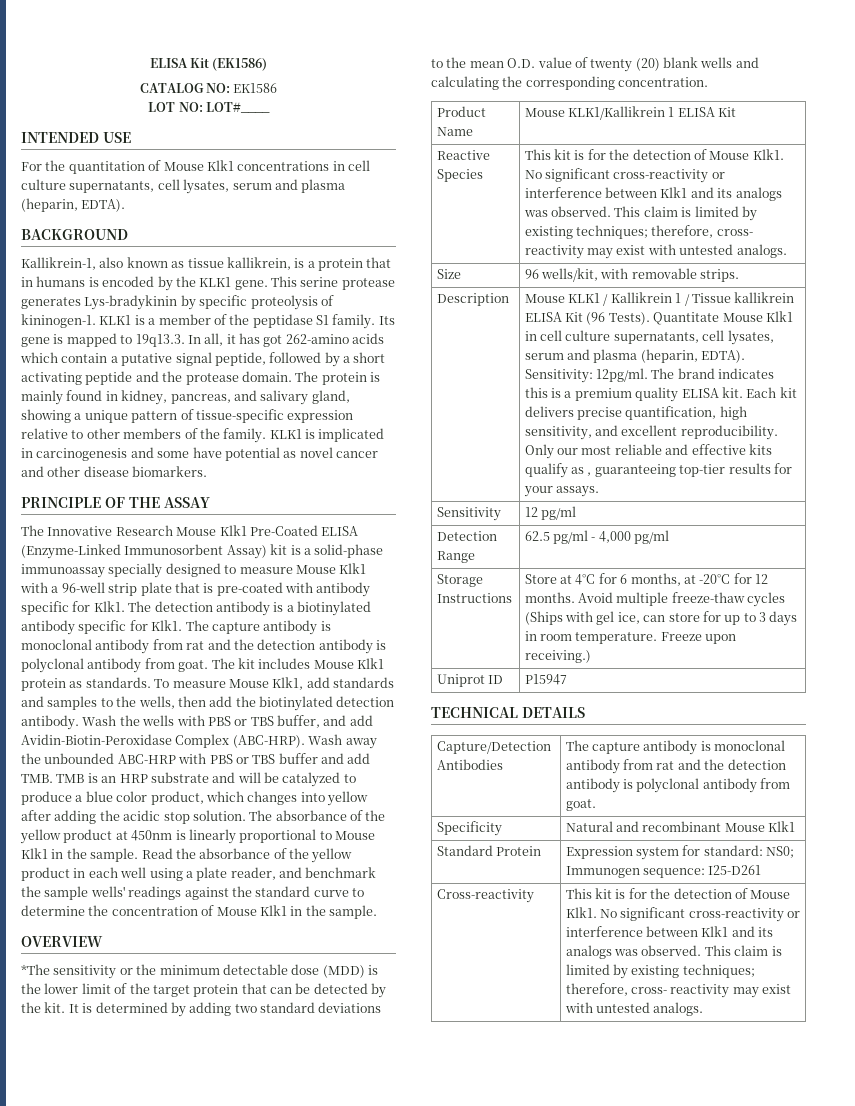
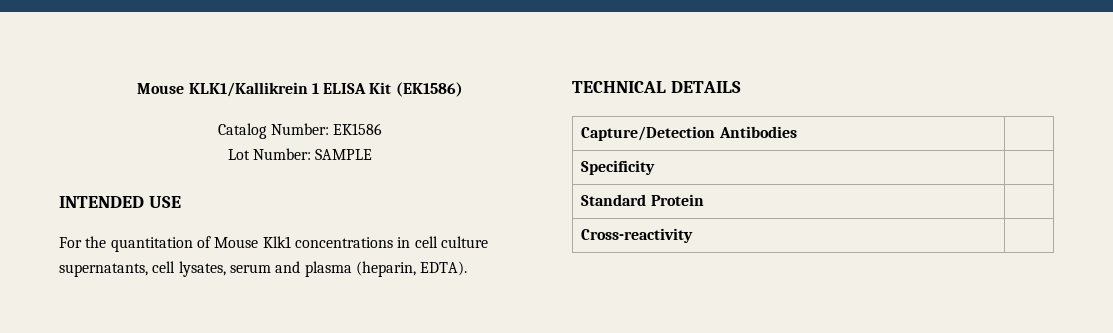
(149, 63) none -> [137,82,319,97] Mouse KLK1/Kallikrein 1
[139,83,230,93] CATALOG NO: -> [218,123,329,139] Catalog Number:
[148,102,270,113] LOT NO: LOT#____ -> [227,148,373,160] Lot Number: SAMPLE
[21,229,128,240] [21,257,392,271] [21,276,395,291] [21,295,334,310] [21,314,395,329] [21,333,385,347] [20,352,386,367] [21,371,380,385] [21,390,350,405] [21,409,354,423] [21,428,385,443] [21,447,378,461] [21,466,208,477] [21,497,210,508] [21,525,359,536] [21,544,384,559] [21,563,367,578] [20,582,371,597] [21,601,371,616] [21,620,331,635] [21,639,386,654] [21,658,384,673] [21,677,394,691] [21,696,395,711] [21,715,373,730] [21,734,377,749] [21,753,371,764] [21,772,356,787] [21,791,368,806] [21,810,386,824] [20,829,375,844] [21,848,353,863] [21,867,377,881] [21,886,364,900] [21,905,377,919] [21,936,103,947] [21,964,378,979] [21,983,387,998] [21,1002,382,1017] [431,57,759,72] [431,76,709,90] [436,106,486,117] [436,127,473,136] [524,106,737,120] [436,150,490,160] [436,169,483,182] [524,149,784,160] [524,168,725,183] [524,187,782,201] [523,206,757,221] [524,225,753,239] [524,244,787,259] [436,269,461,279] [524,268,740,282] [436,293,509,306] [524,292,795,306] [524,311,793,325] [524,330,774,345] [524,349,746,363] [524,368,775,383] [524,387,797,402] [524,406,747,420] [524,425,778,440] [524,444,772,459] [524,463,792,478] [523,486,600,497] [436,507,501,521] [524,506,577,520] [436,531,497,541] [436,551,475,563] [524,530,670,544] [436,574,483,587] [436,593,512,603] [524,573,769,586] [524,592,786,607] [524,611,798,626] [524,631,737,644] [524,650,591,663] [436,674,504,687] [524,674,567,685] [431,707,585,718] [436,741,551,754] [436,759,503,770] [565,740,786,755] [565,759,786,774] [565,778,791,793] [565,799,596,811] [436,821,502,836] [565,821,796,832] [436,845,542,856] [565,845,795,860] [565,865,762,878] [436,889,534,903] [565,888,791,899] [565,907,801,922] [565,926,774,937] [565,945,782,959] [565,964,755,979] [565,983,792,998] [564,1002,704,1016] BACKGROUND // Kallikrein-1, also known as tissue kallikrein, is a protein that in humans is encoded by the KLK1 gene. This serine protease generates Lys-bradykinin by specific proteolysis of kininogen-1. KLK1 is a member of the peptidase S1 family. Its gene is mapped to 19q13.3. In all, it has got 262-amino acids which contain a putative signal peptide, followed by a short activating peptide and the protease domain. The protein is mainly found in kidney, pancreas, and salivary gland, showing a unique pattern of tissue-specific expression relative to other members of the family. KLK1 is implicated in carcinogenesis and some have potential as novel cancer and other disease biomarkers. // PRINCIPLE OF THE ASSAY // The Innovative Research Mouse Klk1 Pre-Coated ELISA (Enzyme-Linked Immunosorbent Assay) kit is a solid-phase immunoassay specially designed to measure Mouse Klk1 with a 96-well strip plate that is pre-coated with antibody specific for Klk1. The detection antibody is a biotinylated antibody specific for Klk1. The capture antibody is monoclonal antibody from rat and the detection antibody is polyclonal antibody from goat. The kit includes Mouse Klk1 protein as standards. To measure Mouse Klk1, add standards and samples to the wells, then add the biotinylated detection antibody. Wash the wells with PBS or TBS buffer, and add Avidin-Biotin-Peroxidase Complex (ABC-HRP). Wash away the unbounded ABC-HRP with PBS or TBS buffer and add TMB. TMB is an HRP substrate and will be catalyzed to produce a blue color product, which changes into yellow after adding the acidic stop solution. The absorbance of the yellow product at 450nm is linearly proportional to Mouse Klk1 in the sample. Read the absorbance of the yellow product in each well using a plate reader, and benchmark the sample wells' readings against the standard curve to determine the concentration of Mouse Klk1 in the sample. // OVERVIEW // *The sensitivity or the minimum detectable dose (MDD) is the lower limit of the target protein that can be detected by the kit. It is determined by adding two standard deviations to the mean O.D. value of twenty (20) blank wells and calculating the corresponding concentration. // Product Name | Mouse KLK1/Kallikrein 1 ELISA Kit // Reactive Species | This kit is for the detection of Mouse Klk1. No significant cross-reactivity or interference between Klk1 and its analogs was observed. This claim is limited by existing techniques; therefore, cross- reactivity may exist with untested analogs. // Size | 96 wells/kit, with removable strips. // Description | Mouse KLK1 / Kallikrein 1 / Tissue kallikrein ELISA Kit (96 Tests). Quantitate Mouse Klk1 in cell culture supernatants, cell lysates, serum and plasma (heparin, EDTA). Sensitivity: 12pg/ml. The brand indicates this is a premium quality ELISA kit. Each kit delivers precise quantification, high sensitivity, and excellent reproducibility. Only our most reliable and effective kits qualify as , guaranteeing top-tier results for your assays. // Sensitivity | 12 pg/ml // Detection Range | 62.5 pg/ml - 4,000 pg/ml // Storage Instructions | Store at 4°C for 6 months, at -20°C for 12 months. Avoid multiple freeze-thaw cycles (Ships with gel ice, can store for up to 3 days in room temperature. Freeze upon receiving.) // Uniprot ID | P15947 // TECHNICAL DETAILS // Capture/Detection Antibodies | The capture antibody is monoclonal antibody from rat and the detection antibody is polyclonal antibody from goat. // Specificity | Natural and recombinant Mouse Klk1 // Standard Protein | Expression system for standard: NS0; Immunogen sequence: I25-D261 // Cross-reactivity | This kit is for the detection of Mouse Klk1. No significant cross-reactivity or interference between Klk1 and its analogs was observed. This claim is limited by existing techniques; therefore, cross- reactivity may exist with untested analogs. -> [572,81,741,93] [581,126,797,141] [581,160,656,175] [581,194,704,206] [581,228,694,243] TECHNICAL DETAILS // Capture/Detection Antibodies | // Specificity | // Standard Protein | // Cross-reactivity |

